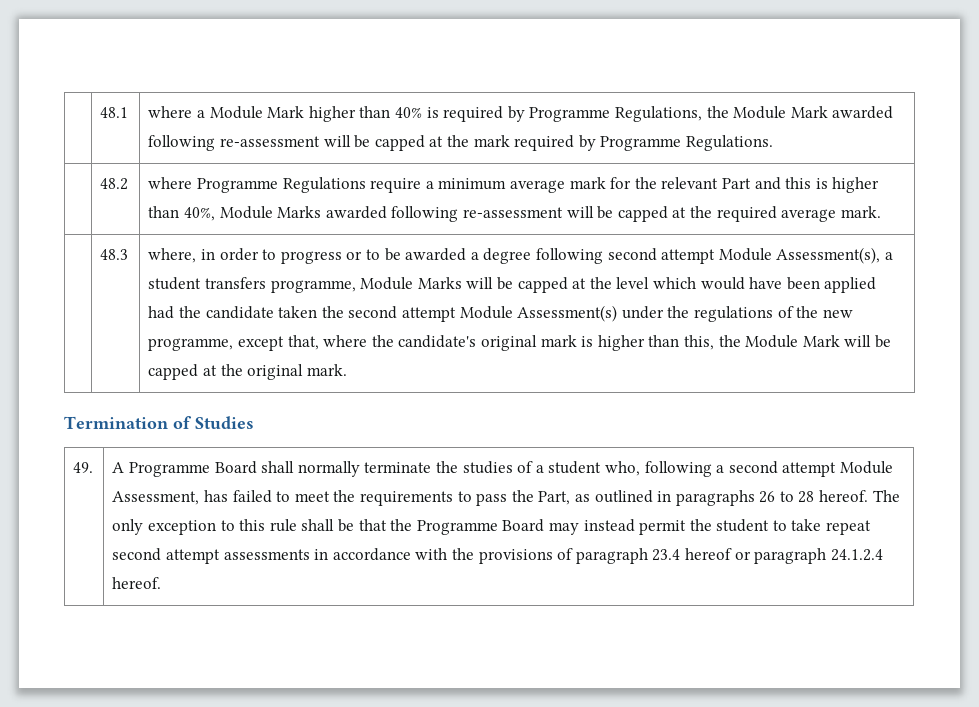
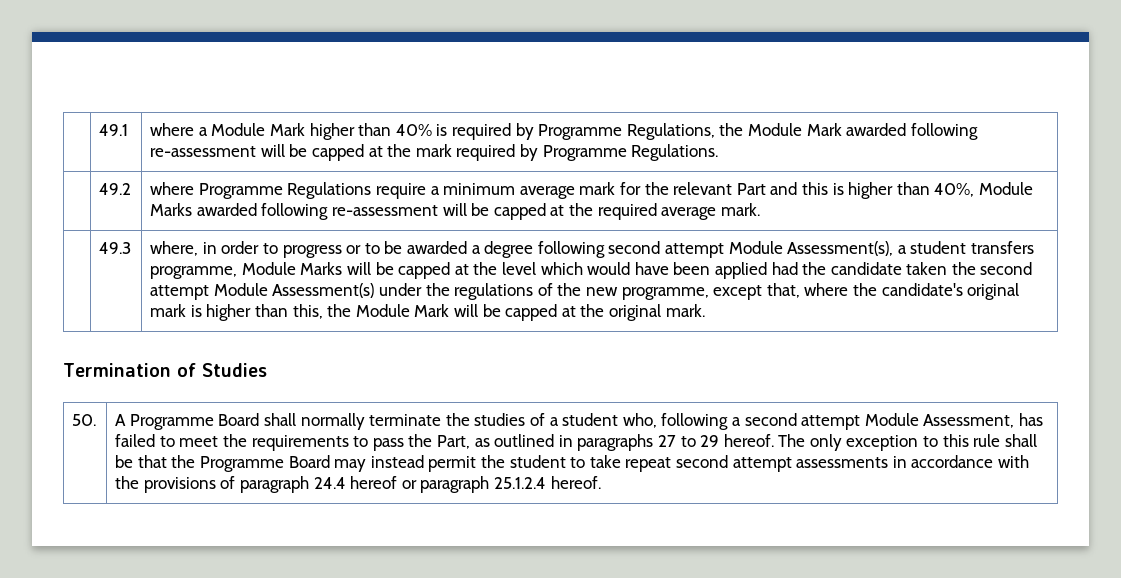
[100,107,129,118] | 48.1 -> [99,124,129,136] | 49.1
[100,178,129,190] 48.2 -> [99,183,132,195] 49.2
[100,249,129,260] 48.3 -> [99,242,132,254] 49.3
[73,462,94,473] 49. -> [72,414,97,426] 50.
[759,491,815,503] 26 to 28 -> [657,435,720,447] 27 to 29
[652,549,681,561] 23.4 -> [313,477,346,489] 24.4
[830,549,883,561] 24.1.2.4 -> [493,477,546,489] 25.1.2.4

